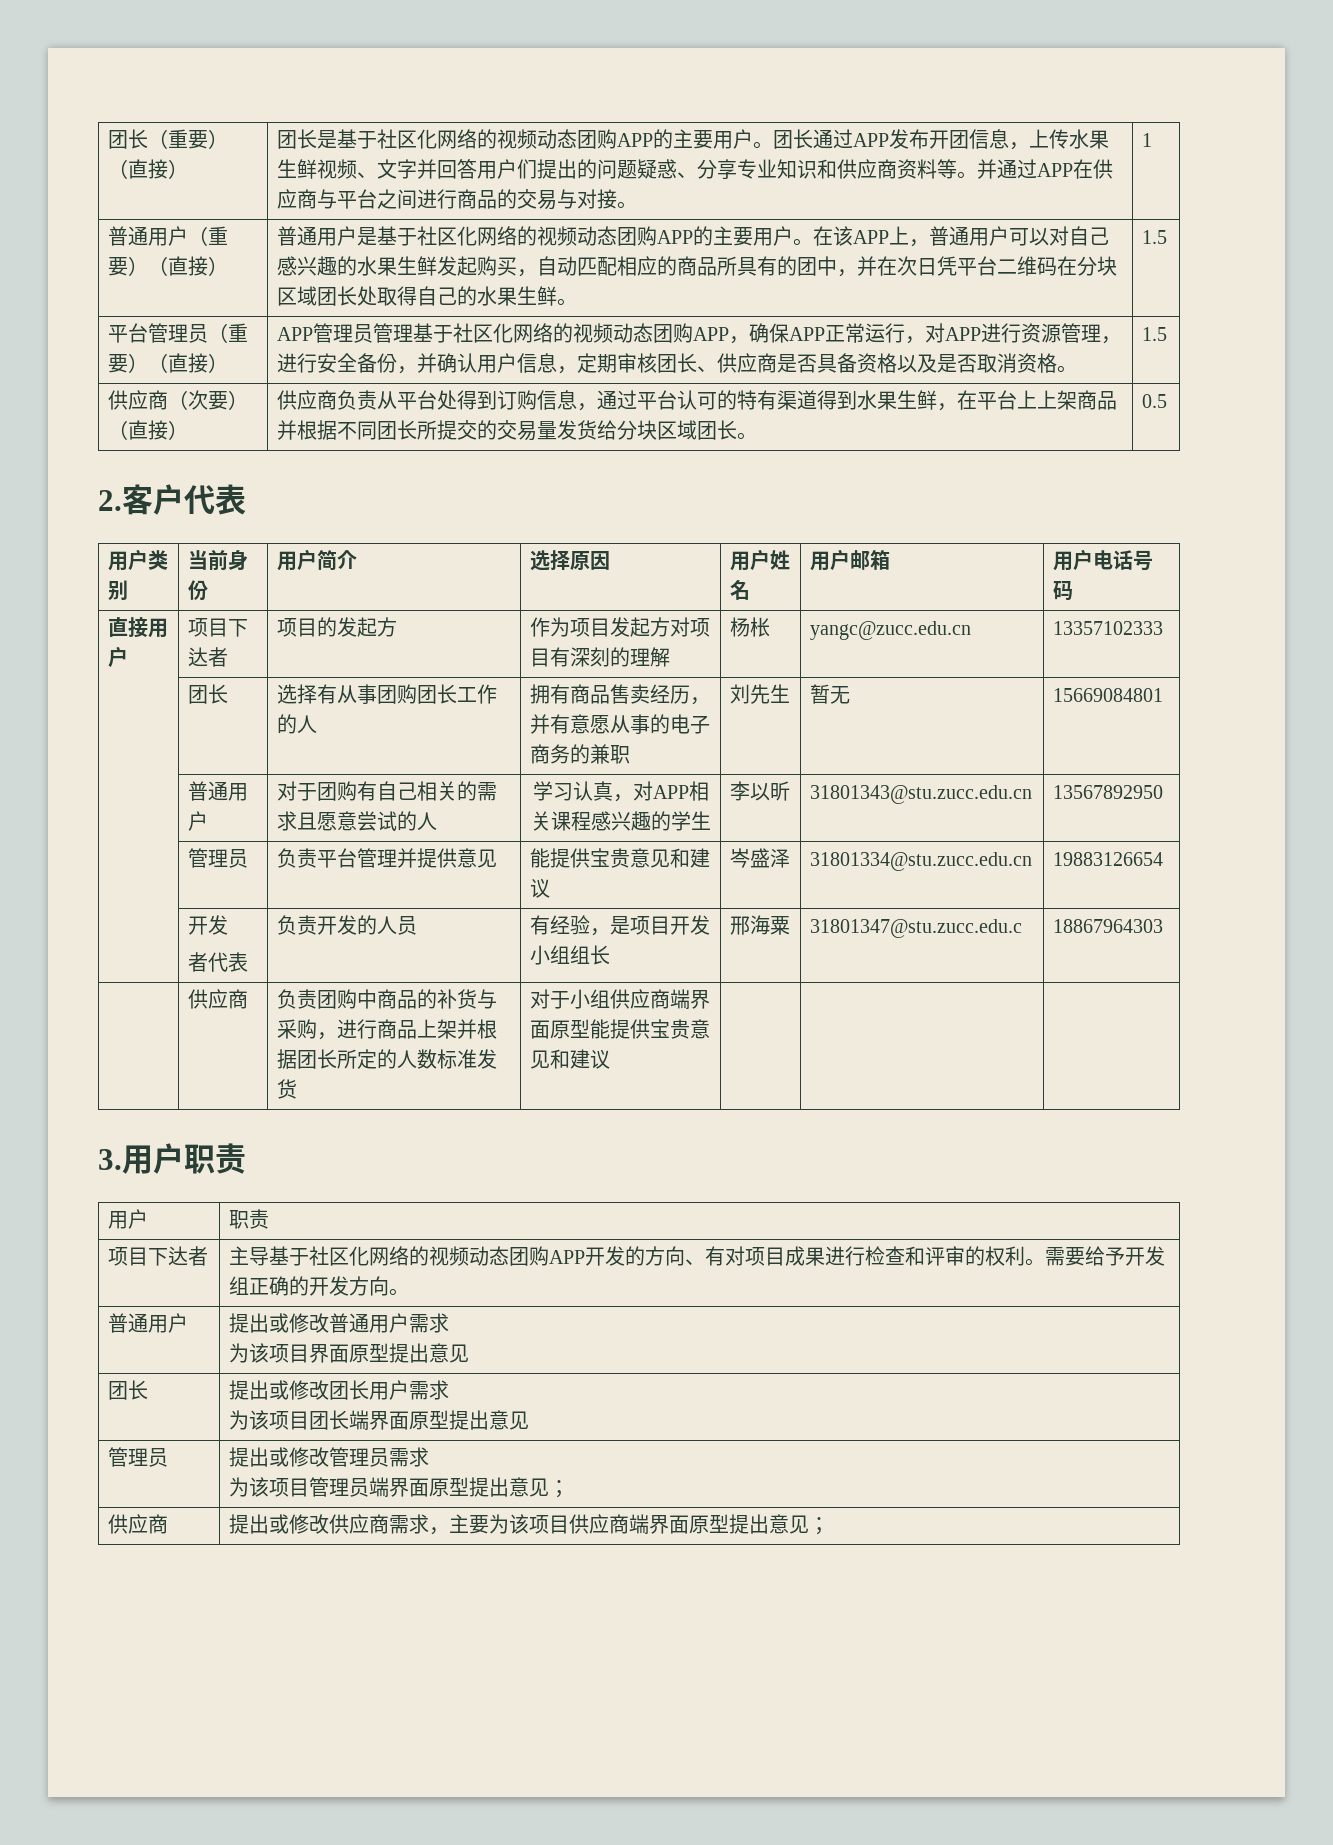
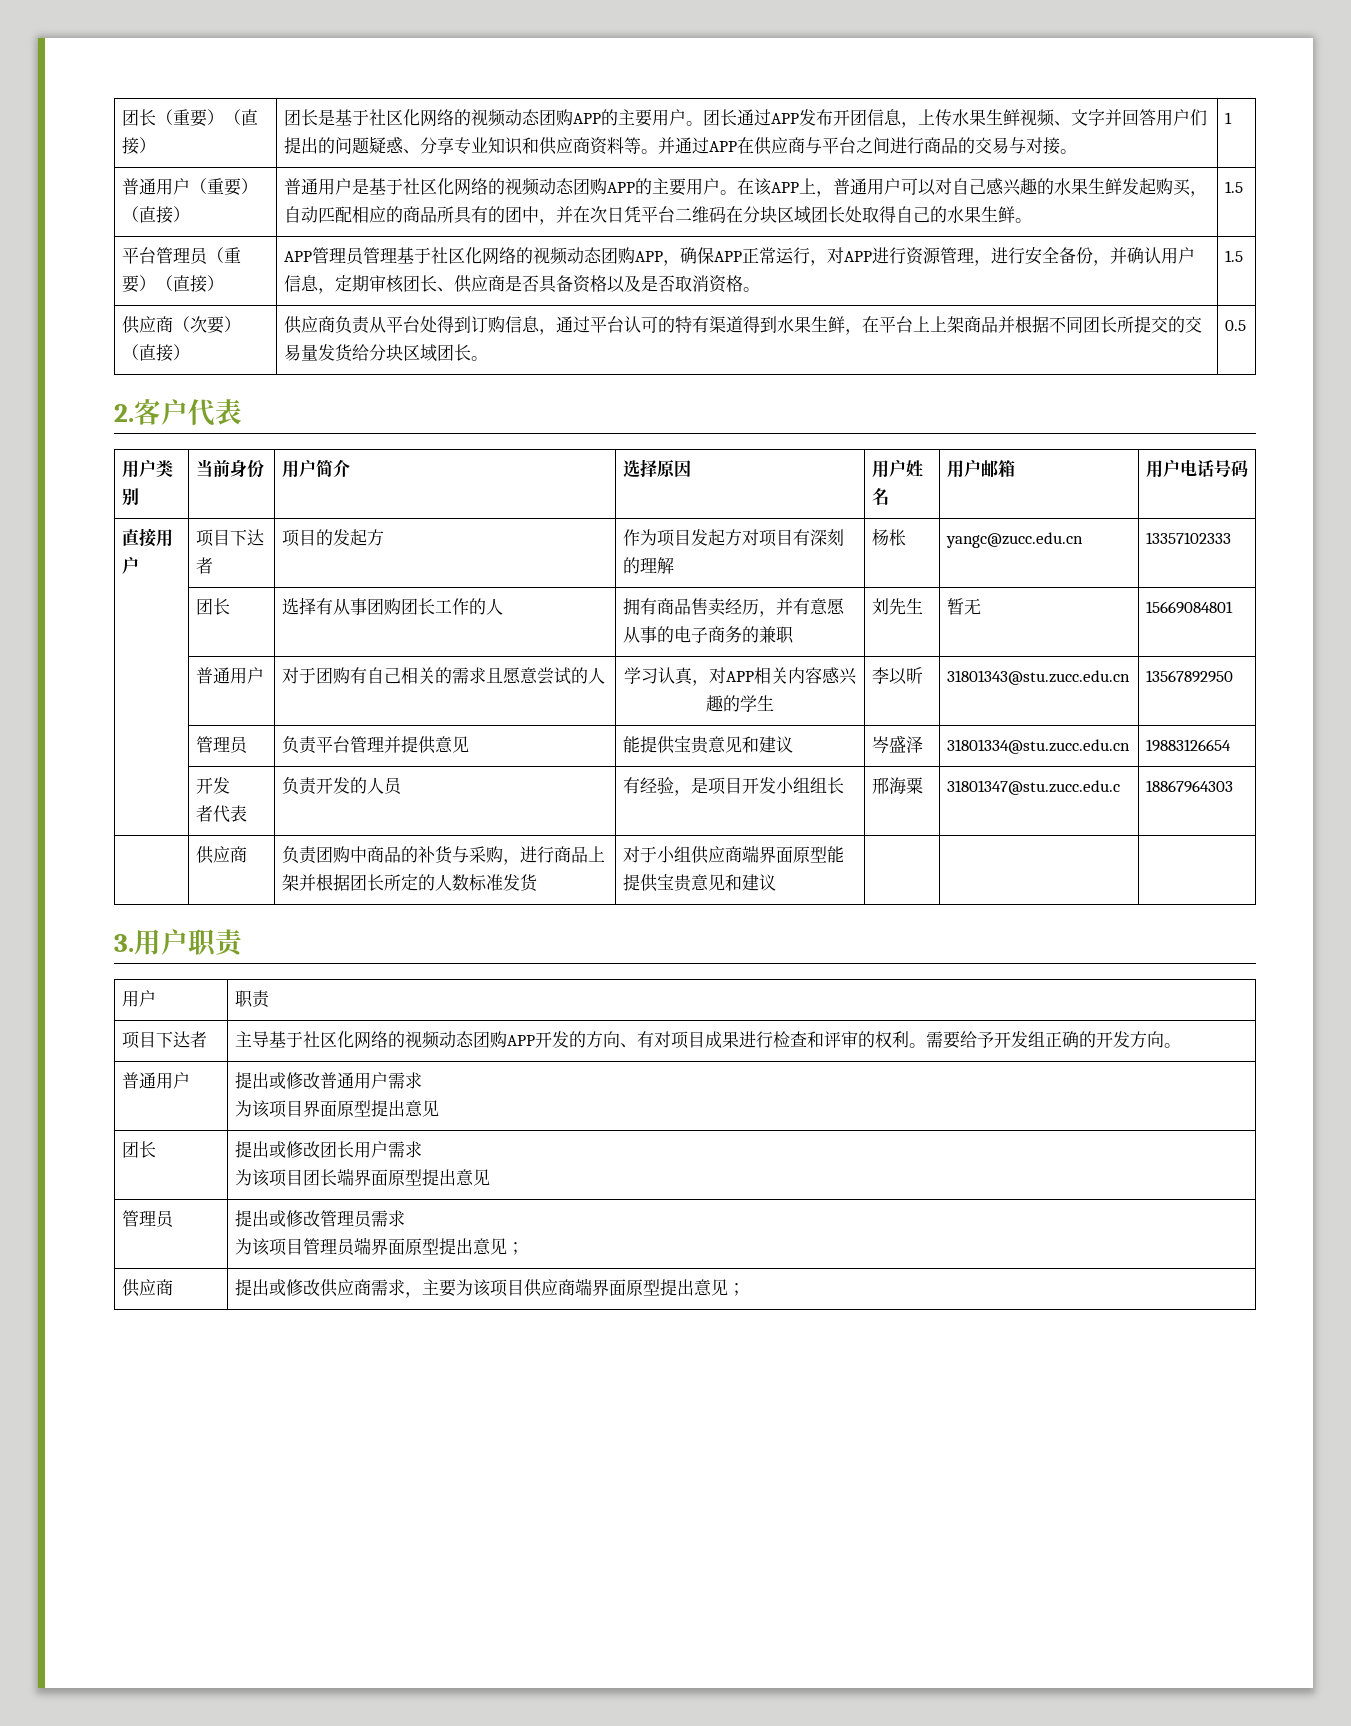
[550,811,591,831] 课程 -> [788,667,822,684] 内容

